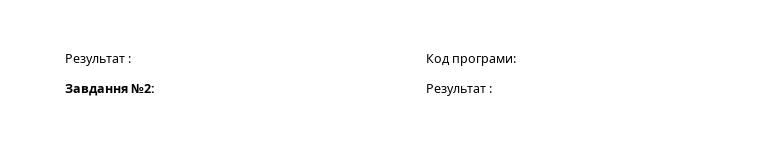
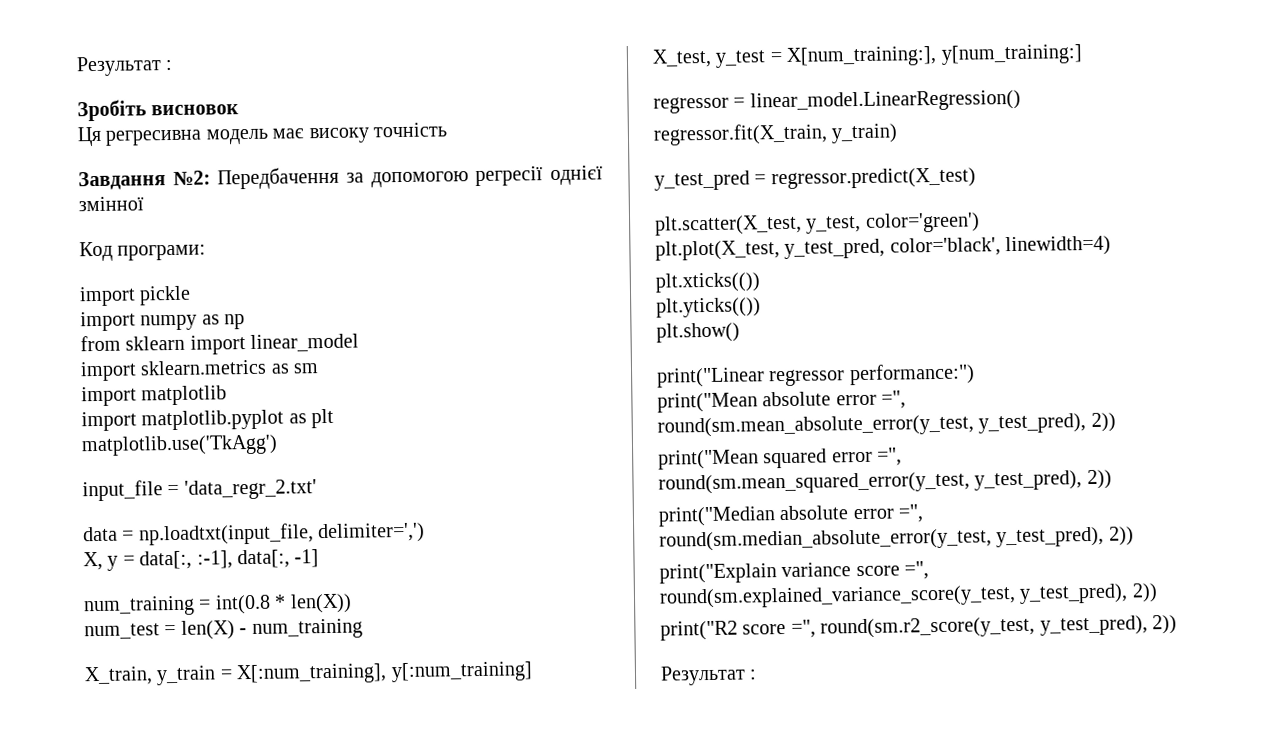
[65,84,156,96] [426,54,517,66] Завдання №2: // Код програми: -> [77,99,240,122] [77,122,447,147] [78,165,603,191] [78,196,144,212] [79,241,207,262] [79,285,192,307] [80,311,246,332] [80,333,360,355] [80,359,320,382] [81,385,228,407] [81,408,335,432] [81,434,278,457] [82,479,317,502] [83,522,426,546] [83,549,320,571] [83,593,352,617] [84,618,363,640] [84,661,533,686] [652,44,1083,68] [653,89,1021,114] [653,123,899,146] [654,167,976,191] [655,212,980,236] [655,235,1112,261] [655,272,760,293] [656,297,761,318] [656,322,740,343] [656,363,975,388] [657,390,907,413] [657,412,1116,438] [658,447,903,470] [658,469,1112,495] [658,504,925,527] [659,526,1134,552] [659,561,930,584] [659,583,1158,609] [660,614,1177,641] Зробіть висновок // Ця регресивна модель має високу точність // Завдання №2: Передбачення за допомогою регресії однієї змінної // Код програми: // import pickle // import numpy as np // from sklearn import linear_model // import sklearn.metrics as sm // import matplotlib // import matplotlib.pyplot as plt // matplotlib.use('TkAgg') // input_file = 'data_regr_2.txt' // data = np.loadtxt(input_file, delimiter=',') // X, y = data[:, :-1], data[:, -1] // num_training = int(0.8 * len(X)) // num_test = len(X) - num_training // X_train, y_train = X[:num_training], y[:num_training] // X_test, y_test = X[num_training:], y[num_training:] // regressor = linear_model.LinearRegression() // regressor.fit(X_train, y_train) // y_test_pred = regressor.predict(X_test) // plt.scatter(X_test, y_test, color='green') // plt.plot(X_test, y_test_pred, color='black', linewidth=4) // plt.xticks(()) // plt.yticks(()) // plt.show() // print("Linear regressor performance:") // print("Mean absolute error =", round(sm.mean_absolute_error(y_test, y_test_pred), 2)) // print("Mean squared error =", round(sm.mean_squared_error(y_test, y_test_pred), 2)) // print("Median absolute error =", round(sm.median_absolute_error(y_test, y_test_pred), 2)) // print("Explain variance score =", round(sm.explained_variance_score(y_test, y_test_pred), 2)) // print("R2 score =", round(sm.r2_score(y_test, y_test_pred), 2))

